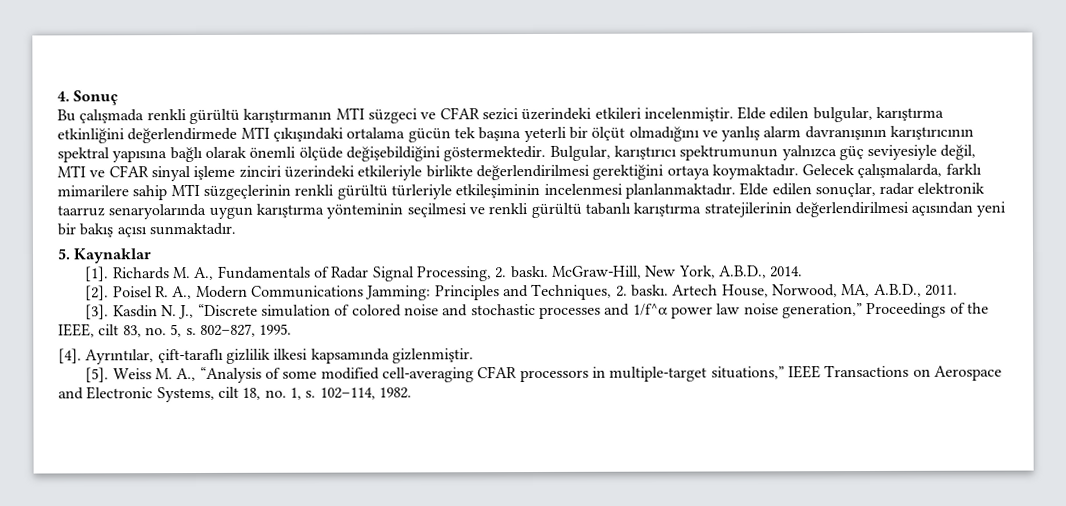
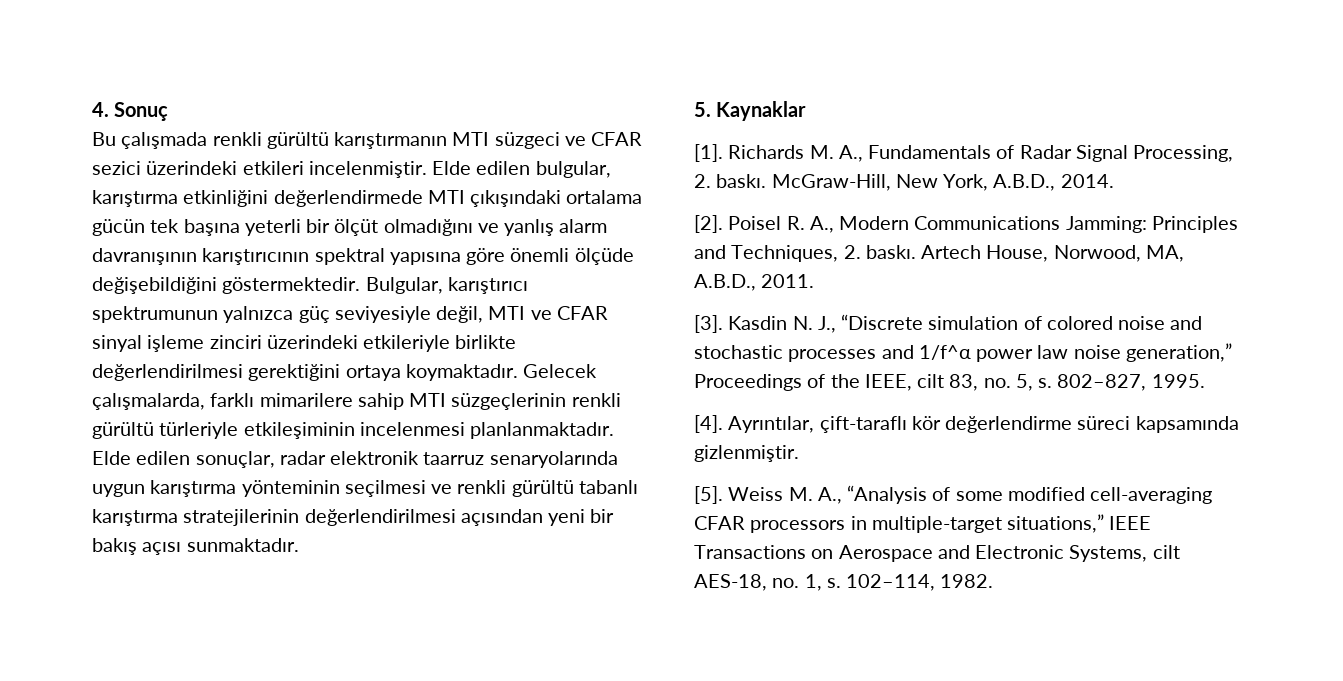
[169,146,247,163] bağlı olarak -> [466,248,506,265] göre
[225,348,309,364] gizlilik ilkesi -> [911,416,1131,433] kör değerlendirme süreci
[242,387,262,400] 18, -> [694,574,767,591] AES-18,

